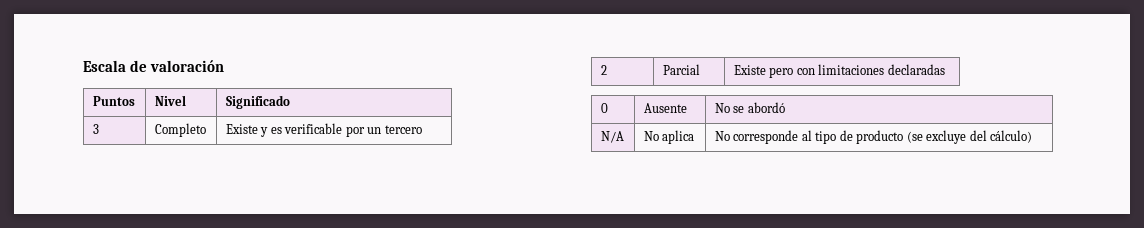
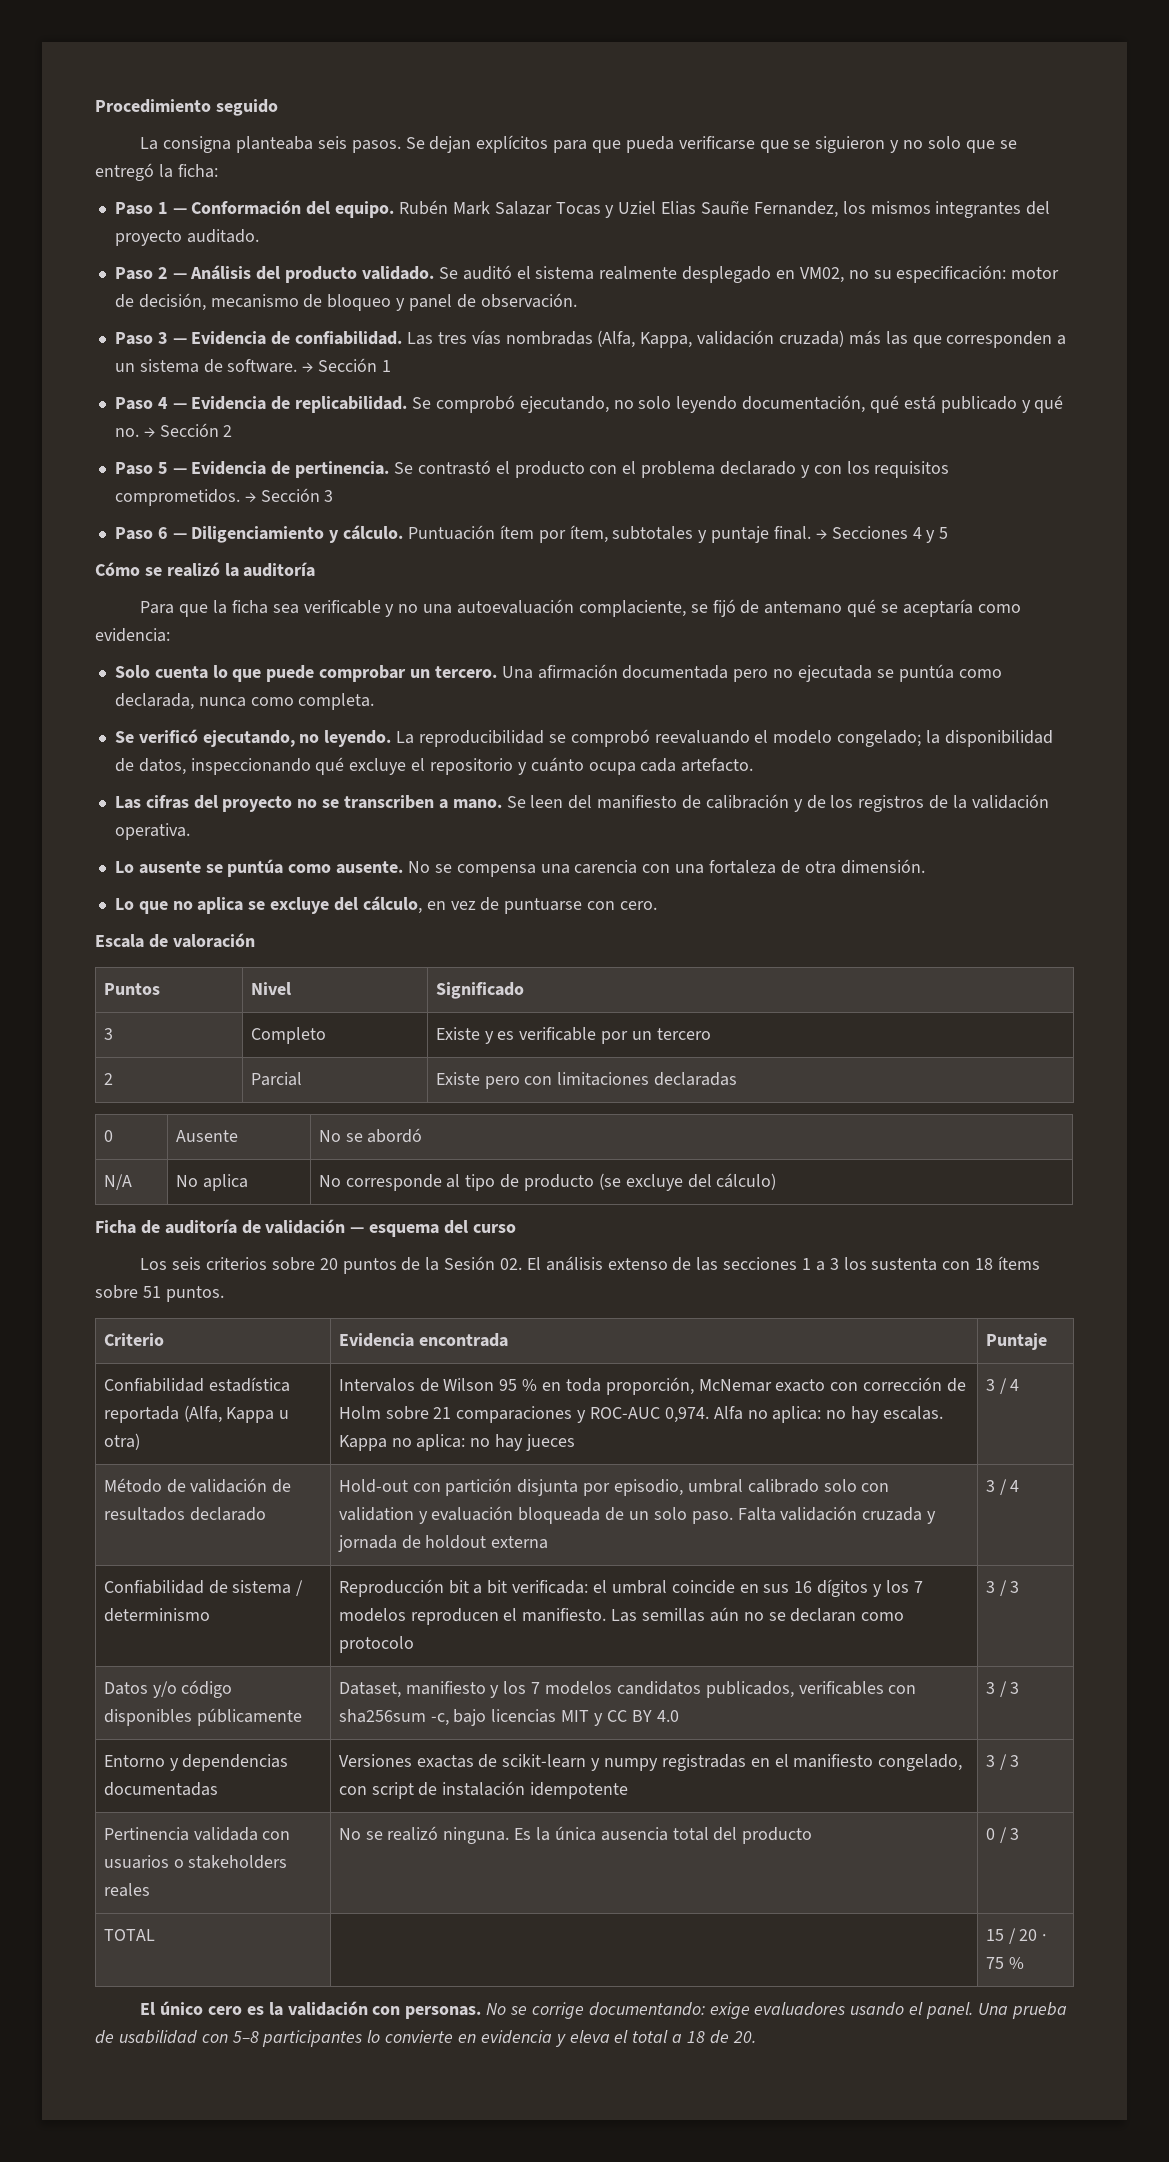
(83, 66) none -> [95,99,278,116] [140,135,1017,153] [95,163,218,181] [114,200,1051,218] [114,229,259,246] [114,265,1060,283] [114,293,577,311] [114,330,1067,348] [114,358,391,373] [114,395,1064,413] [114,423,233,438] [114,460,950,478] [114,488,334,506] [114,525,949,543] [95,562,316,577] [140,599,1021,617] [95,628,170,642] [114,664,1002,682] [114,693,375,710] [114,729,1053,747] [114,757,754,775] [114,794,1049,812] [114,823,190,840] [114,859,925,877] [114,896,657,914] Procedimiento seguido // La consigna planteaba seis pasos. Se dejan explícitos para que pueda verificarse que se siguieron y no solo que se entregó la ficha: // Paso 1 — Conformación del equipo. Rubén Mark Salazar Tocas y Uziel Elias Sauñe Fernandez, los mismos integrantes del proyecto auditado. // Paso 2 — Análisis del producto validado. Se auditó el sistema realmente desplegado en VM02, no su especificación: motor de decisión, mecanismo de bloqueo y panel de observación. // Paso 3 — Evidencia de confiabilidad. Las tres vías nombradas (Alfa, Kappa, validación cruzada) más las que corresponden a un sistema de software. → Sección 1 // Paso 4 — Evidencia de replicabilidad. Se comprobó ejecutando, no solo leyendo documentación, qué está publicado y qué no. → Sección 2 // Paso 5 — Evidencia de pertinencia. Se contrastó el producto con el problema declarado y con los requisitos comprometidos. → Sección 3 // Paso 6 — Diligenciamiento y cálculo. Puntuación ítem por ítem, subtotales y puntaje final. → Secciones 4 y 5 // Cómo se realizó la auditoría // Para que la ficha sea verificable y no una autoevaluación complaciente, se fijó de antemano qué se aceptaría como evidencia: // Solo cuenta lo que puede comprobar un tercero. Una afirmación documentada pero no ejecutada se puntúa como declarada, nunca como completa. // Se verificó ejecutando, no leyendo. La reproducibilidad se comprobó reevaluando el modelo congelado; la disponibilidad de datos, inspeccionando qué excluye el repositorio y cuánto ocupa cada artefacto. // Las cifras del proyecto no se transcriben a mano. Se leen del manifiesto de calibración y de los registros de la validación operativa. // Lo ausente se puntúa como ausente. No se compensa una carencia con una fortaleza de otra dimensión. // Lo que no aplica se excluye del cálculo, en vez de puntuarse con cero. //
(1033, 136) none -> [95,1219,516,1237] [140,1256,1041,1274] [95,1285,224,1302] [103,1333,164,1346] [338,1333,508,1347] [985,1333,1047,1350] [103,1377,290,1392] [103,1405,290,1423] [103,1433,140,1450] [338,1377,967,1395] [338,1406,944,1423] [338,1434,576,1451] [985,1378,1020,1394] [103,1478,292,1493] [103,1507,266,1521] [338,1478,890,1496] [338,1506,937,1524] [337,1535,549,1552] [985,1479,1020,1495] [103,1580,304,1596] [103,1608,210,1622] [338,1579,923,1597] [338,1607,905,1625] [338,1636,414,1653] [985,1580,1020,1596] [103,1680,233,1698] [103,1708,302,1726] [338,1681,917,1698] [338,1709,679,1726] [985,1681,1020,1697] [103,1754,289,1771] [103,1782,218,1796] [338,1754,963,1771] [338,1781,629,1799] [985,1754,1020,1770] [103,1827,291,1841] [103,1855,288,1869] [103,1883,150,1897] [338,1826,813,1844] [985,1827,1020,1843] [103,1929,155,1941] [985,1928,1047,1944] [985,1957,1024,1969] [140,2001,1067,2019] [95,2030,756,2047] // Ficha de auditoría de validación — esquema del curso // Los seis criterios sobre 20 puntos de la Sesión 02. El análisis extenso de las secciones 1 a 3 los sustenta con 18 ítems sobre 51 puntos. // Criterio | Evidencia encontrada | Puntaje // Confiabilidad estadística reportada (Alfa, Kappa u otra) | Intervalos de Wilson 95 % en toda proporción, McNemar exacto con corrección de Holm sobre 21 comparaciones y ROC-AUC 0,974. Alfa no aplica: no hay escalas. Kappa no aplica: no hay jueces | 3 / 4 // Método de validación de resultados declarado | Hold-out con partición disjunta por episodio, umbral calibrado solo con validation y evaluación bloqueada de un solo paso. Falta validación cruzada y jornada de holdout externa | 3 / 4 // Confiabilidad de sistema / determinismo | Reproducción bit a bit verificada: el umbral coincide en sus 16 dígitos y los 7 modelos reproducen el manifiesto. Las semillas aún no se declaran como protocolo | 3 / 3 // Datos y/o código disponibles públicamente | Dataset, manifiesto y los 7 modelos candidatos publicados, verificables con sha256sum -c, bajo licencias MIT y CC BY 4.0 | 3 / 3 // Entorno y dependencias documentadas | Versiones exactas de scikit-learn y numpy registradas en el manifiesto congelado, con script de instalación idempotente | 3 / 3 // Pertinencia validada con usuarios o stakeholders reales | No se realizó ninguna. Es la única ausencia total del producto | 0 / 3 // TOTAL | | 15 / 20 · 75 % // El único cero es la validación con personas. No se corrige documentando: exige evaluadores usando el panel. Una prueba de usabilidad con 5–8 participantes lo convierte en evidencia y eleva el total a 18 de 20.

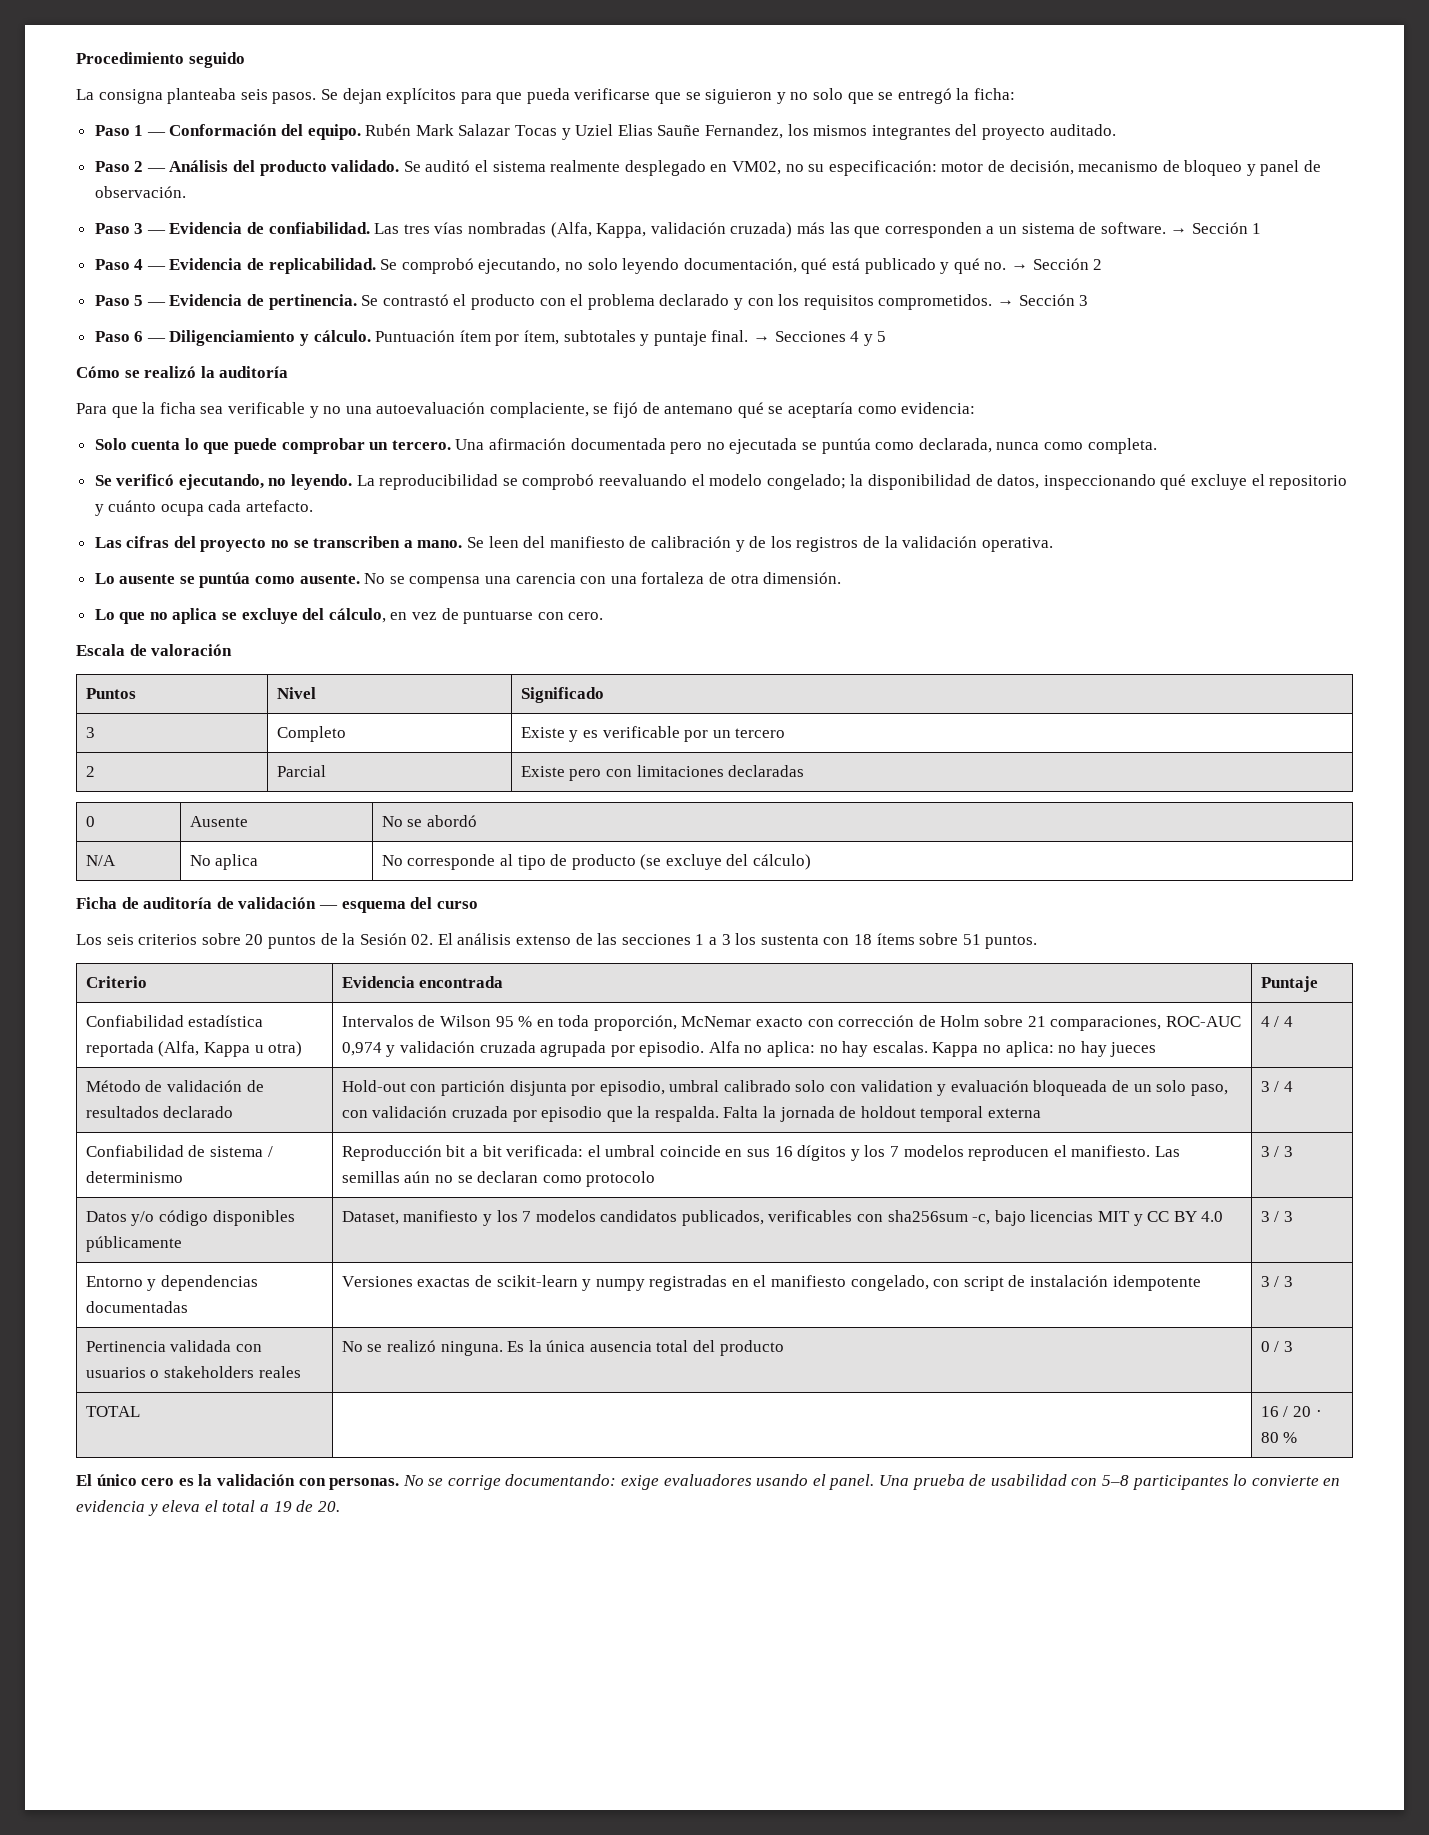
[456,1406,709,1423] comparaciones y ROC-AUC 0,974. -> [1050,1016,1241,1031] [341,1041,705,1057] comparaciones, ROC-AUC 0,974 y validación cruzada agrupada por episodio.
[985,1379,995,1391] 3 -> [1260,1016,1270,1027] 4
[691,1506,937,1524] paso. Falta validación cruzada y -> [1190,1084,1228,1096] [341,1106,777,1122] paso, con validación cruzada por episodio que la respalda. Falta la
(487, 1542) none -> [920,1106,984,1122] temporal
[985,1929,1004,1941] 15 -> [1260,1406,1279,1417] 16
[985,1957,1004,1969] 75 -> [1260,1432,1279,1443] 80
[687,2031,706,2043] 18 -> [273,1501,292,1512] 19

